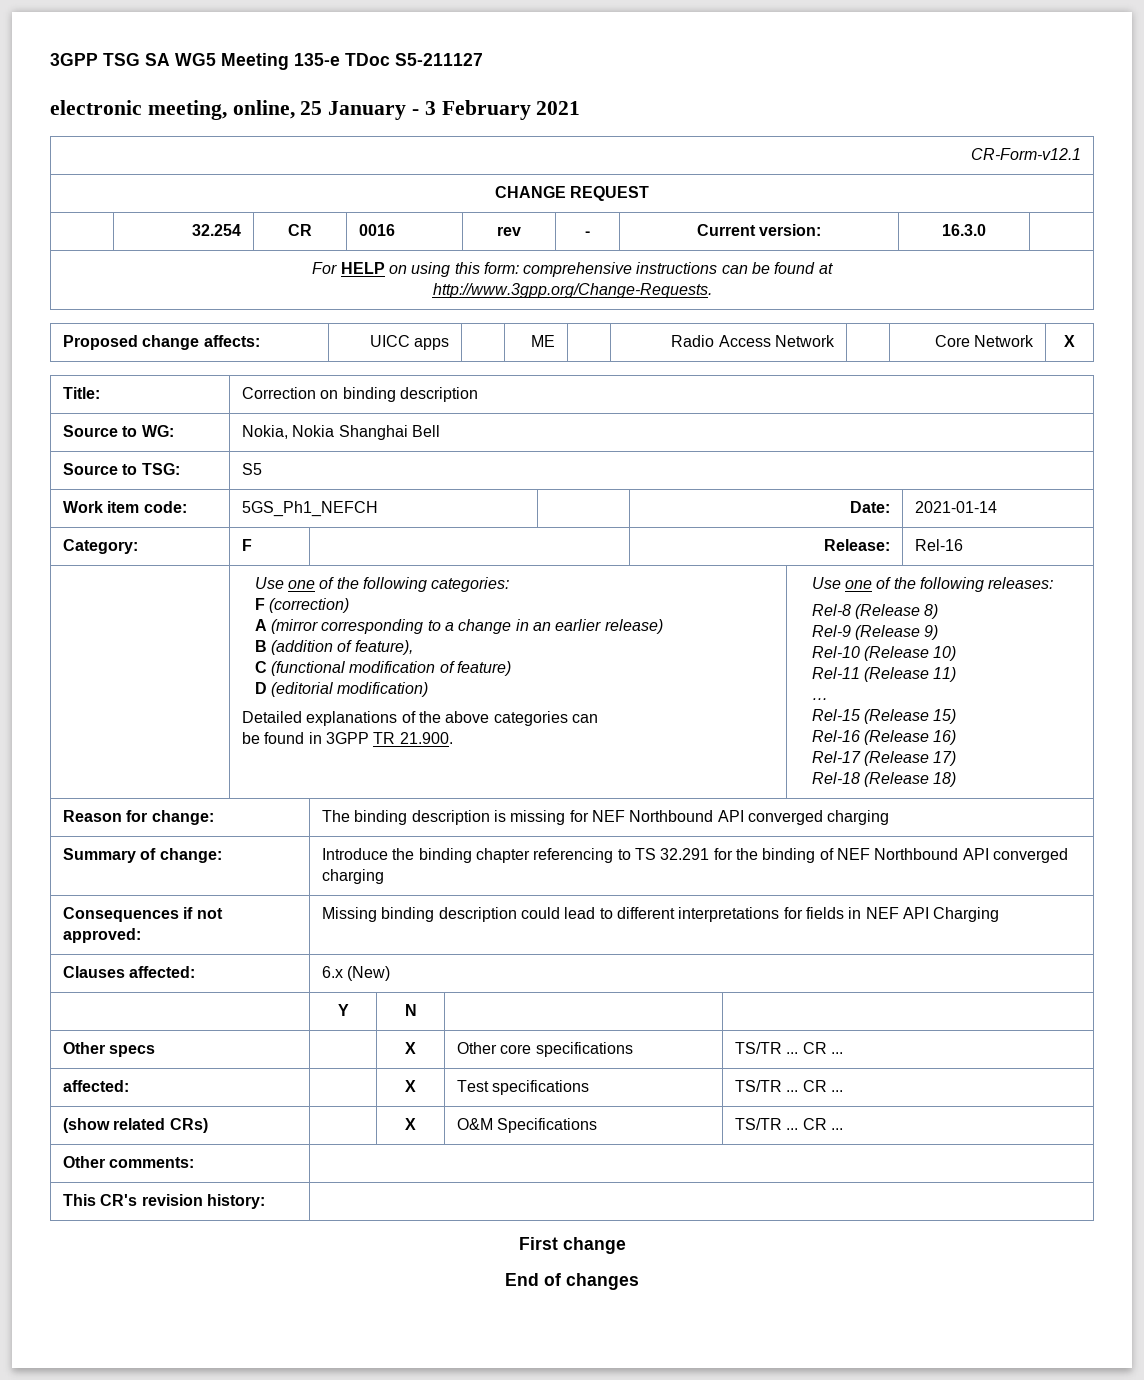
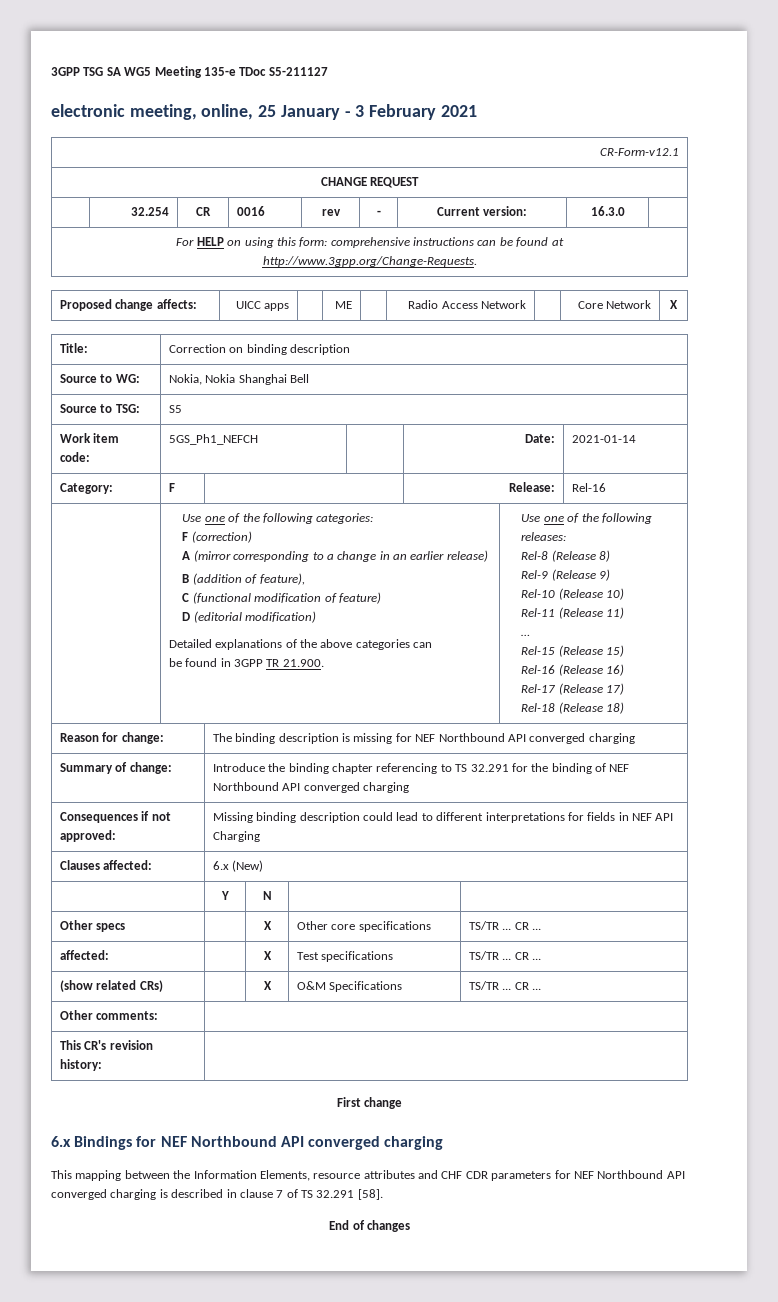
(626, 1245) none -> [51,1136,444,1150] [51,1170,685,1181] [51,1189,383,1200] // 6.x Bindings for NEF Northbound API converged charging // This mapping between the Information Elements, resource attributes and CHF CDR parameters for NEF Northbound API converged charging is described in clause 7 of TS 32.291 [58].

